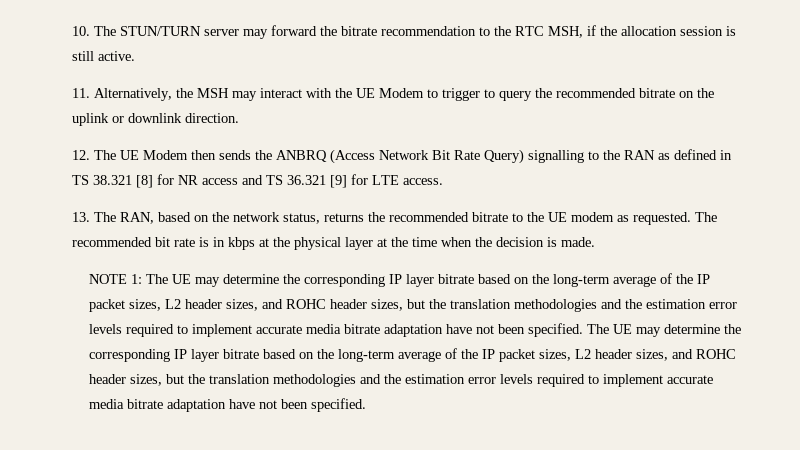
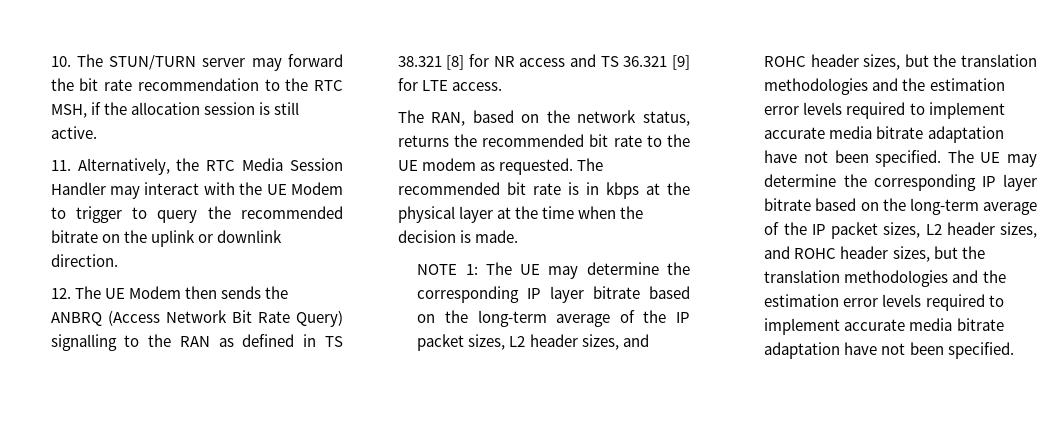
[340,26,377,36] bitrate -> [79,78,133,91] bit rate
[196,88,229,98] MSH -> [206,158,343,171] [50,182,106,195] RTC Media Session Handler
[71,212,90,222] 13. -> (502, 86) none
[471,212,508,222] bitrate -> [589,134,642,147] bit rate

